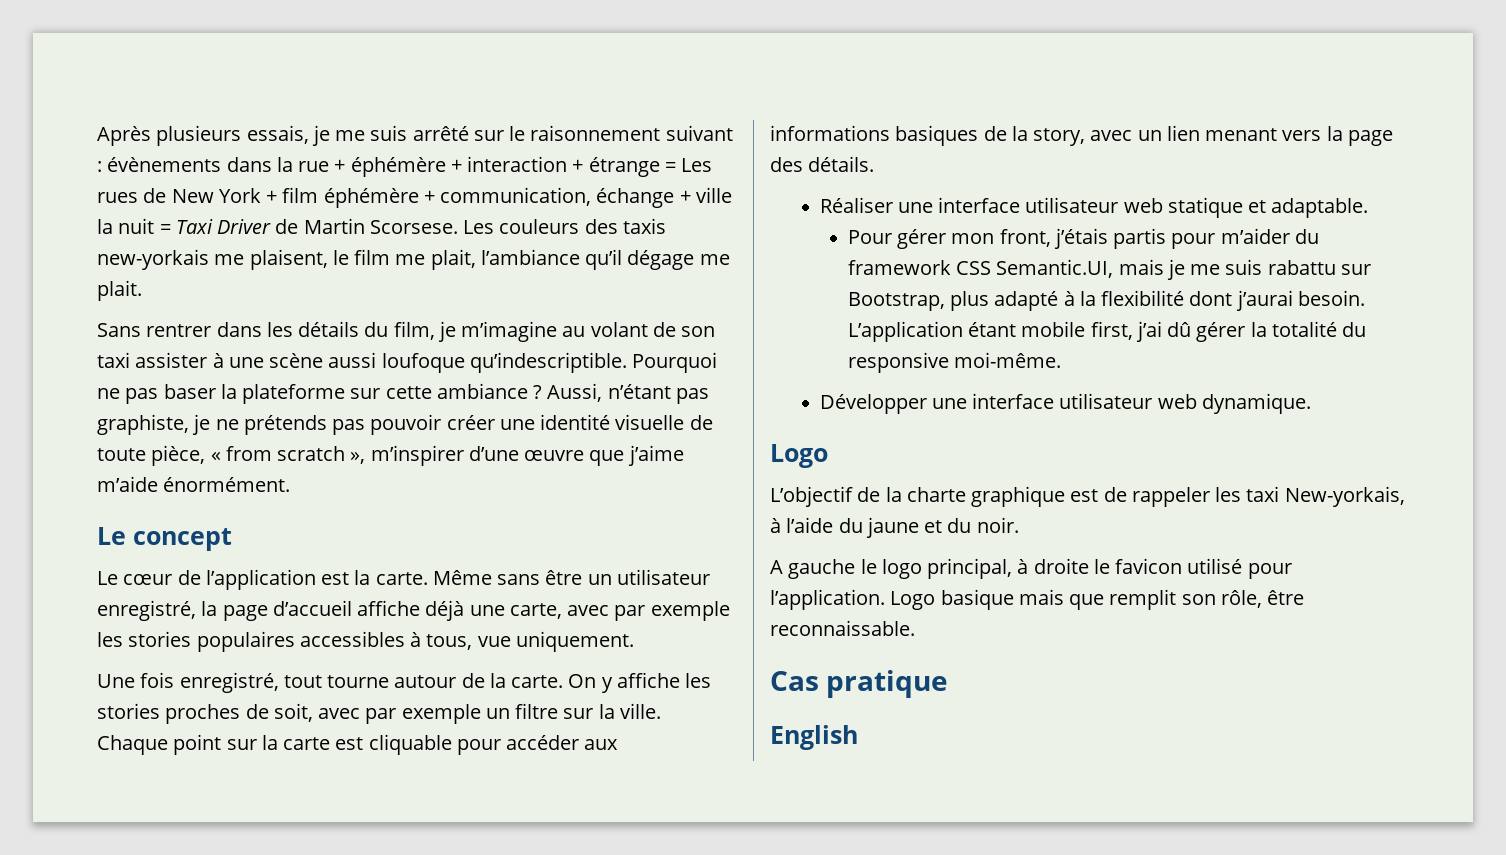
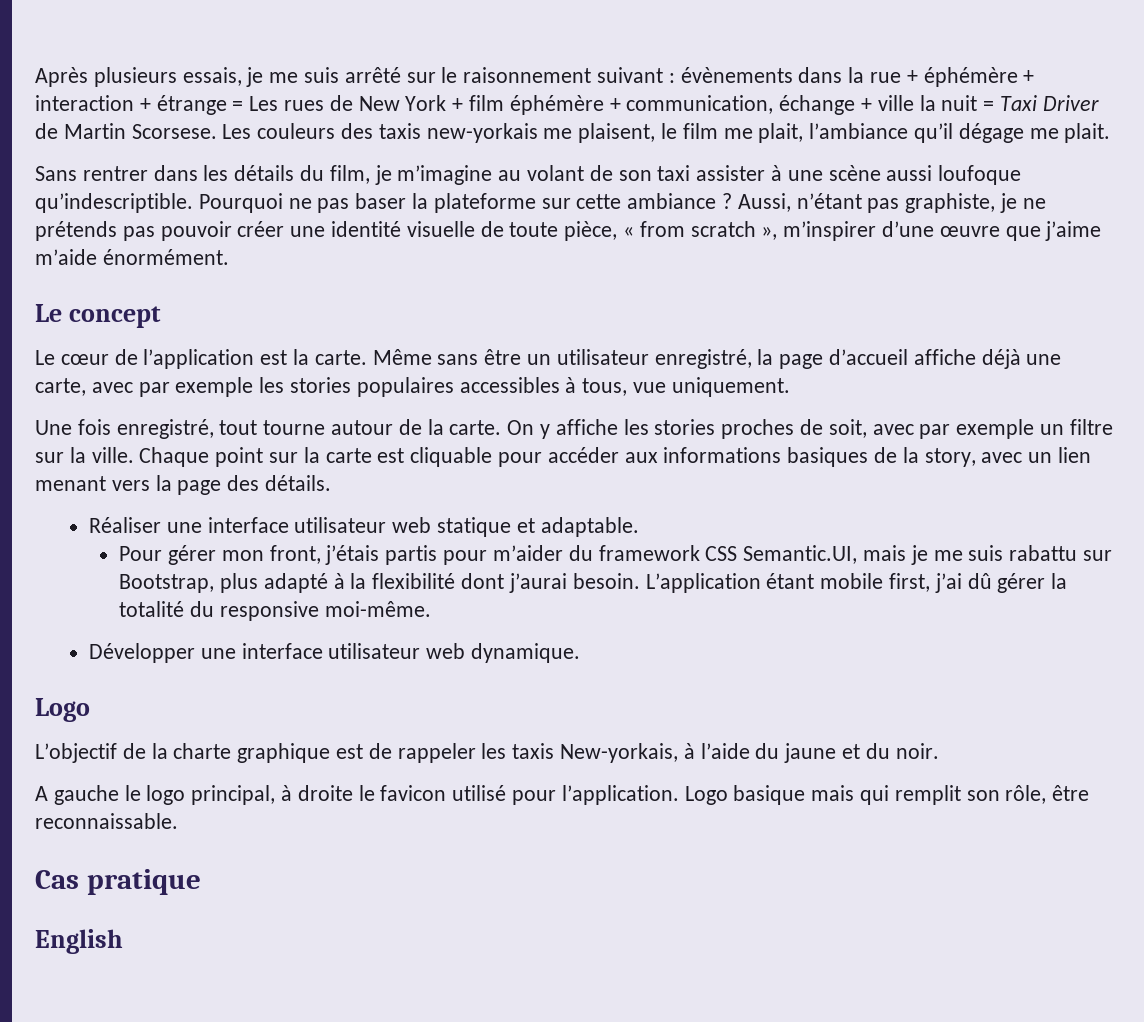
[1246,486,1280,502] taxi -> [512,743,555,759] taxis
[1069,594,1105,610] que -> [860,785,890,805] qui

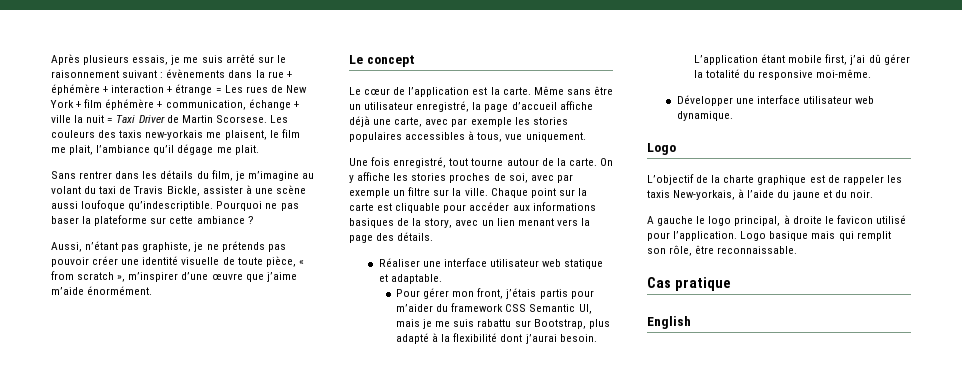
[589,165,691,181] de son taxi -> [84,186,200,196] du taxi de Travis Bickle,
(733, 201) none -> (254, 220) //
[828,419,867,438] soit, -> [508,173,528,183] soi,
[743,545,858,564] Semantic.UI, -> [529,304,592,314] Semantic UI,

